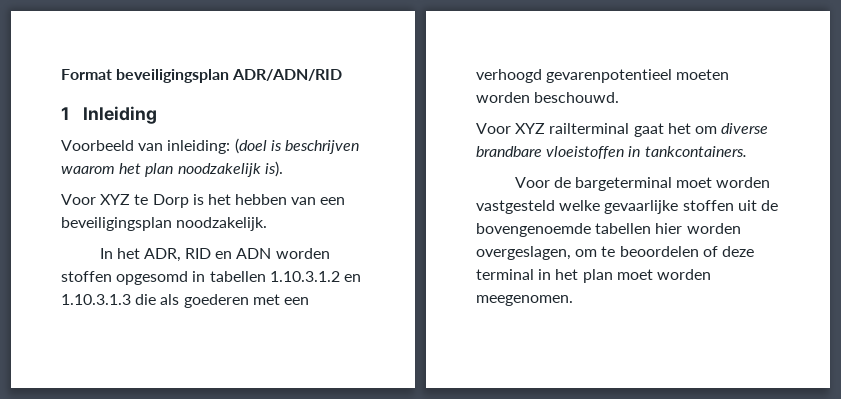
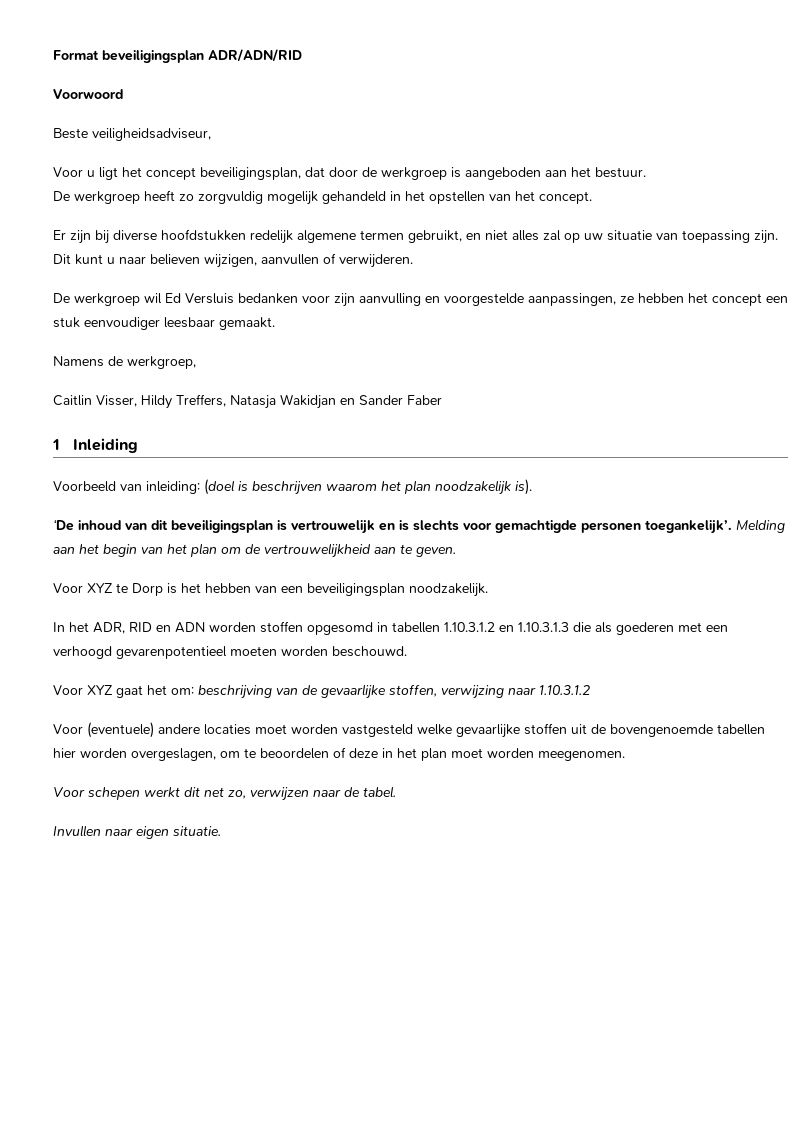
(343, 75) none -> [53,89,123,99] [53,128,211,141] [53,167,646,180] [53,190,592,205] [53,229,778,244] [53,253,413,268] [53,293,788,307] [53,317,275,330] [53,356,196,369] [53,394,442,409] // Voorwoord // Beste veiligheidsadviseur, // Voor u ligt het concept beveiligingsplan, dat door de werkgroep is aangeboden aan het bestuur. // De werkgroep heeft zo zorgvuldig mogelijk gehandeld in het opstellen van het concept. // Er zijn bij diverse hoofdstukken redelijk algemene termen gebruikt, en niet alles zal op uw situatie van toepassing zijn. Dit kunt u naar believen wijzigen, aanvullen of verwijderen. // De werkgroep wil Ed Versluis bedanken voor zijn aanvulling en voorgestelde aanpassingen, ze hebben het concept een stuk eenvoudiger leesbaar gemaakt. // Namens de werkgroep, // Caitlin Visser, Hildy Treffers, Natasja Wakidjan en Sander Faber
(283, 169) none -> [53,519,785,534] [53,543,456,558] // ‘De inhoud van dit beveiligingsplan is vertrouwelijk en is slechts voor gemachtigde personen toegankelijk’. Melding aan het begin van het plan om de vertrouwelijkheid aan te geven.
[549,123,630,134] railterminal -> (113, 690) none
[694,123,769,134] [476,146,747,159] [514,177,672,191] om diverse brandbare vloeistoffen in tankcontainers. // Voor de bargeterminal -> [171,684,590,699] [53,722,251,738] om: beschrijving van de gevaarlijke stoffen, verwijzing naar 1.10.3.1.2 // Voor (eventuele) andere locaties
[476,269,534,280] terminal -> (378, 753) none
(573, 300) none -> [53,786,396,801] [53,825,221,839] // Voor schepen werkt dit net zo, verwijzen naar de tabel. // Invullen naar eigen situatie.

